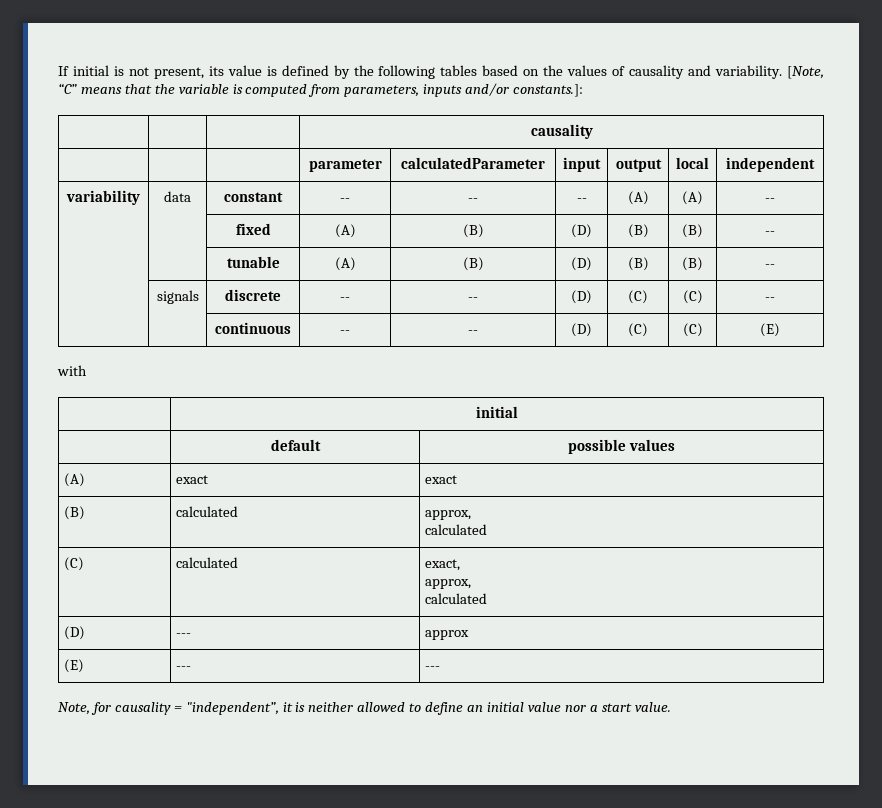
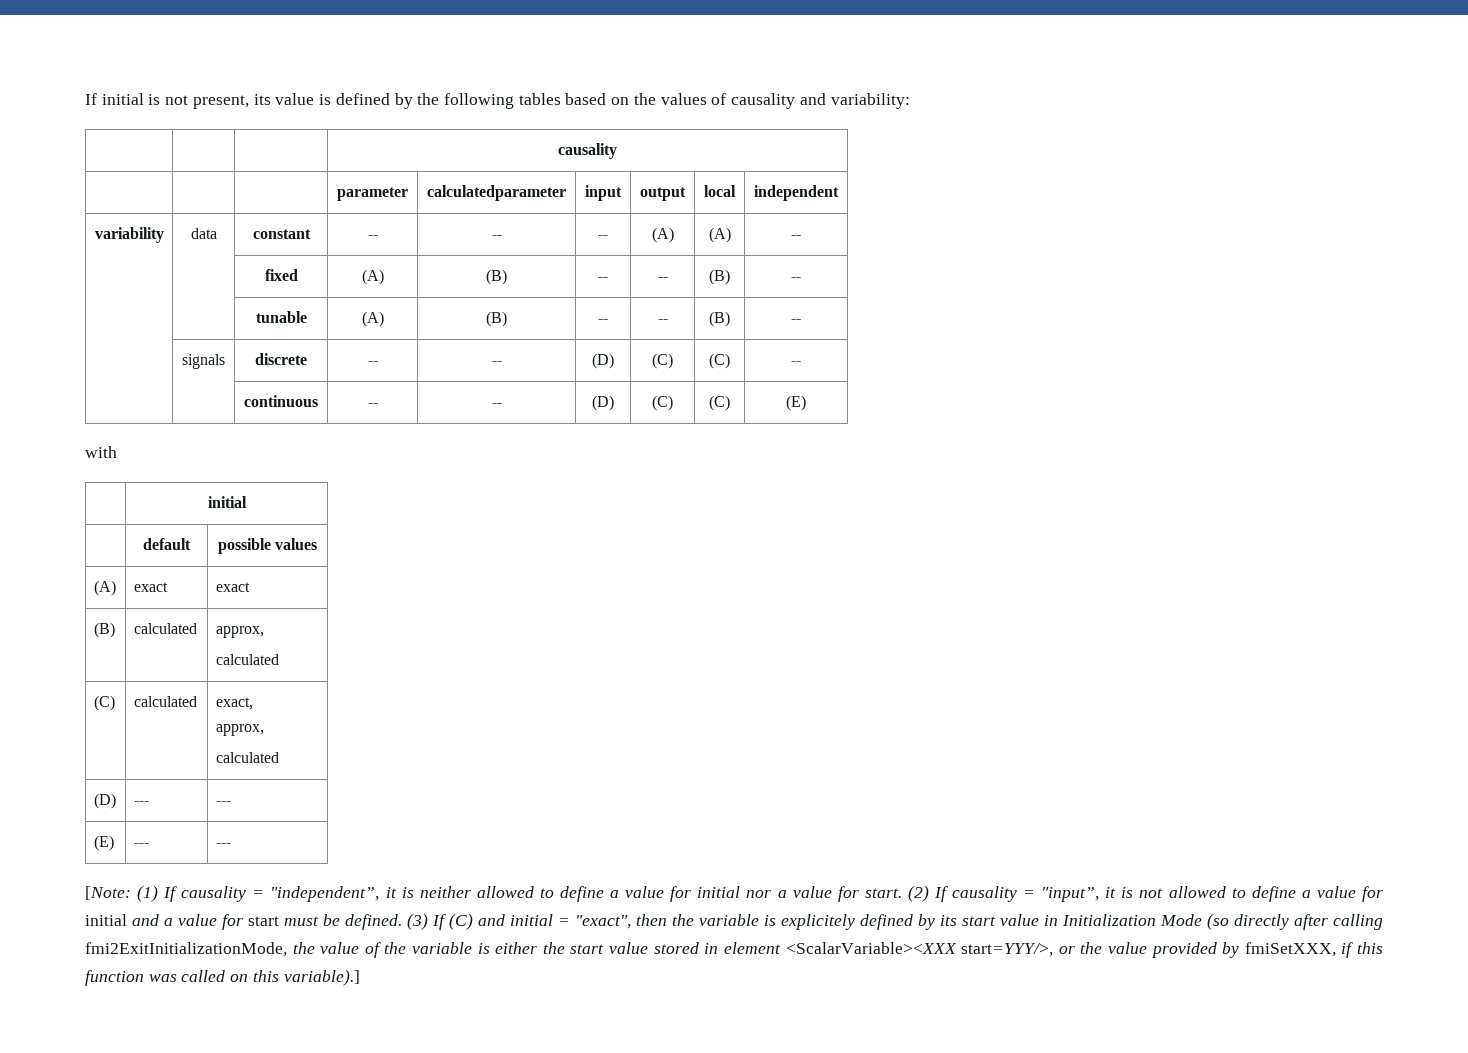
[715,65,825,79] [58,83,584,97] variability. [Note, “C” means that the variable is computed from parameters, inputs and/or constants.]: -> [830,93,910,109] variability:
[401,157,545,169] calculatedParameter -> [427,185,566,201] calculatedparameter
[571,224,592,238] [627,224,649,238] (D) | (B) -> [598,277,608,281] [657,277,668,281] -- | --
[571,257,592,271] [627,257,649,271] (D) | (B) -> [598,319,608,323] [657,319,668,323] -- | --
[424,630,469,640] approx -> [215,801,231,805] ---
[58,702,111,715] Note, for -> [85,885,178,902] [Note: (1) If
[467,702,671,712] an initial value nor a start value. -> [610,885,1383,902] [85,913,1383,930] [85,942,1384,958] [85,969,360,986] a value for initial nor a value for start. (2) If causality = "input”, it is not allowed to define a value for initial and a value for start must be defined. (3) If (C) and initial = "exact", then the variable is explicitely defined by its start value in Initialization Mode (so directly after calling fmi2ExitInitializationMode, the value of the variable is either the start value stored in element <ScalarVariable><XXX start=YYY/>, or the value provided by fmiSetXXX, if this function was called on this variable).]

